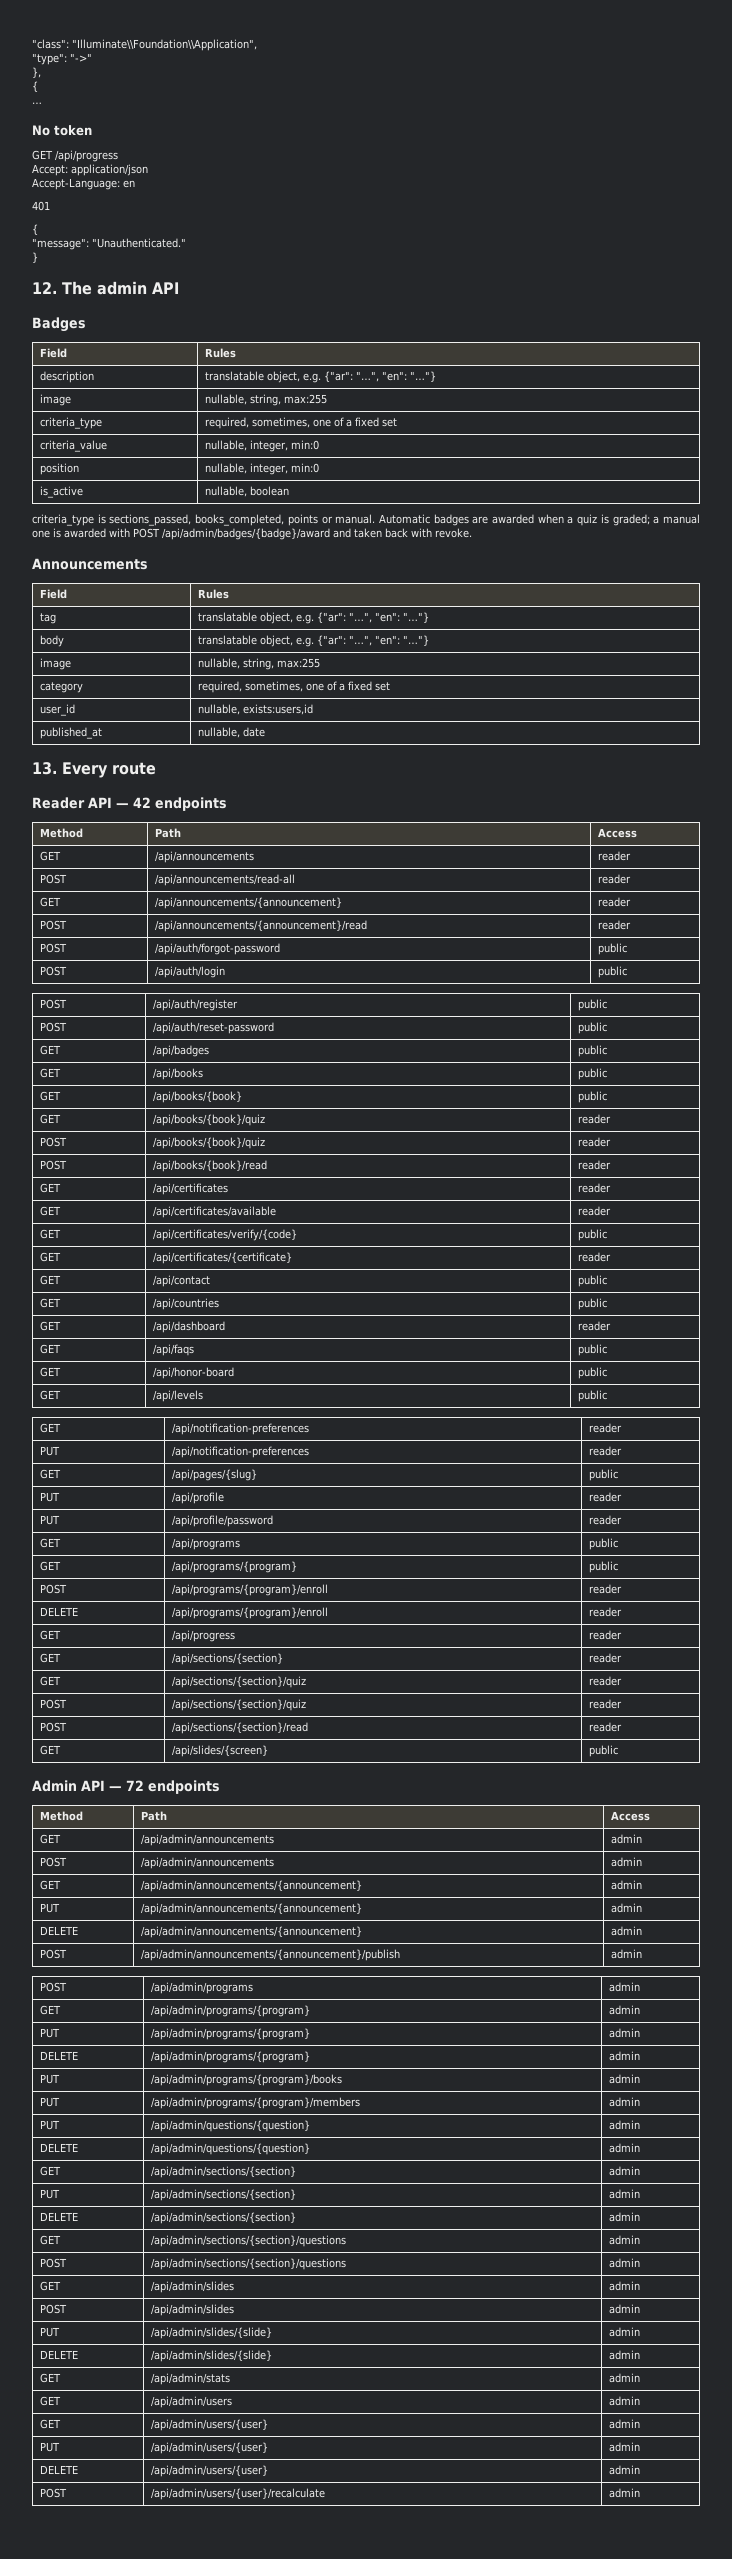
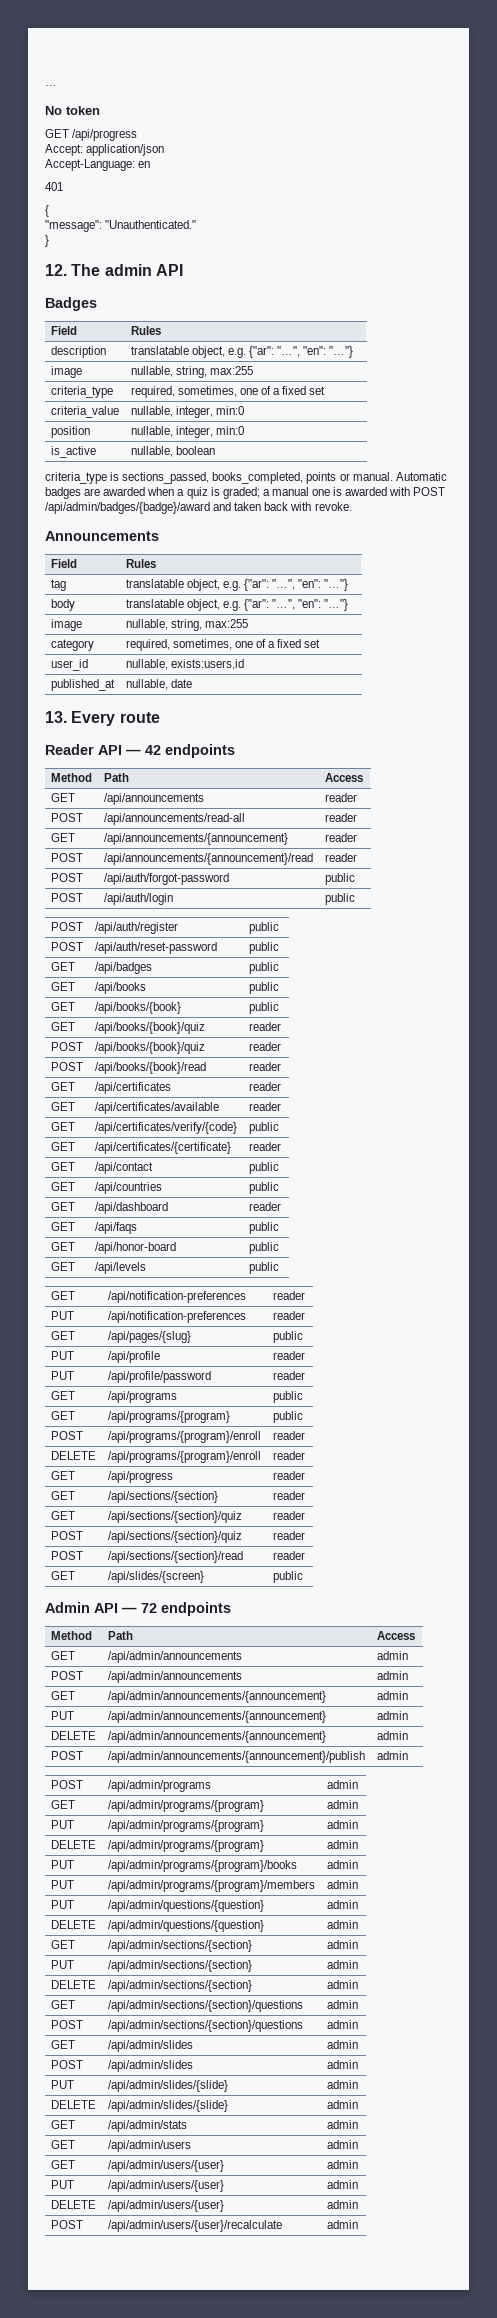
[32,39,257,51] [32,53,92,65] [32,67,41,78] [32,81,38,92] "class": "Illuminate\\Foundation\\Application", // "type": "->" // }, // { // -> (45, 85) none

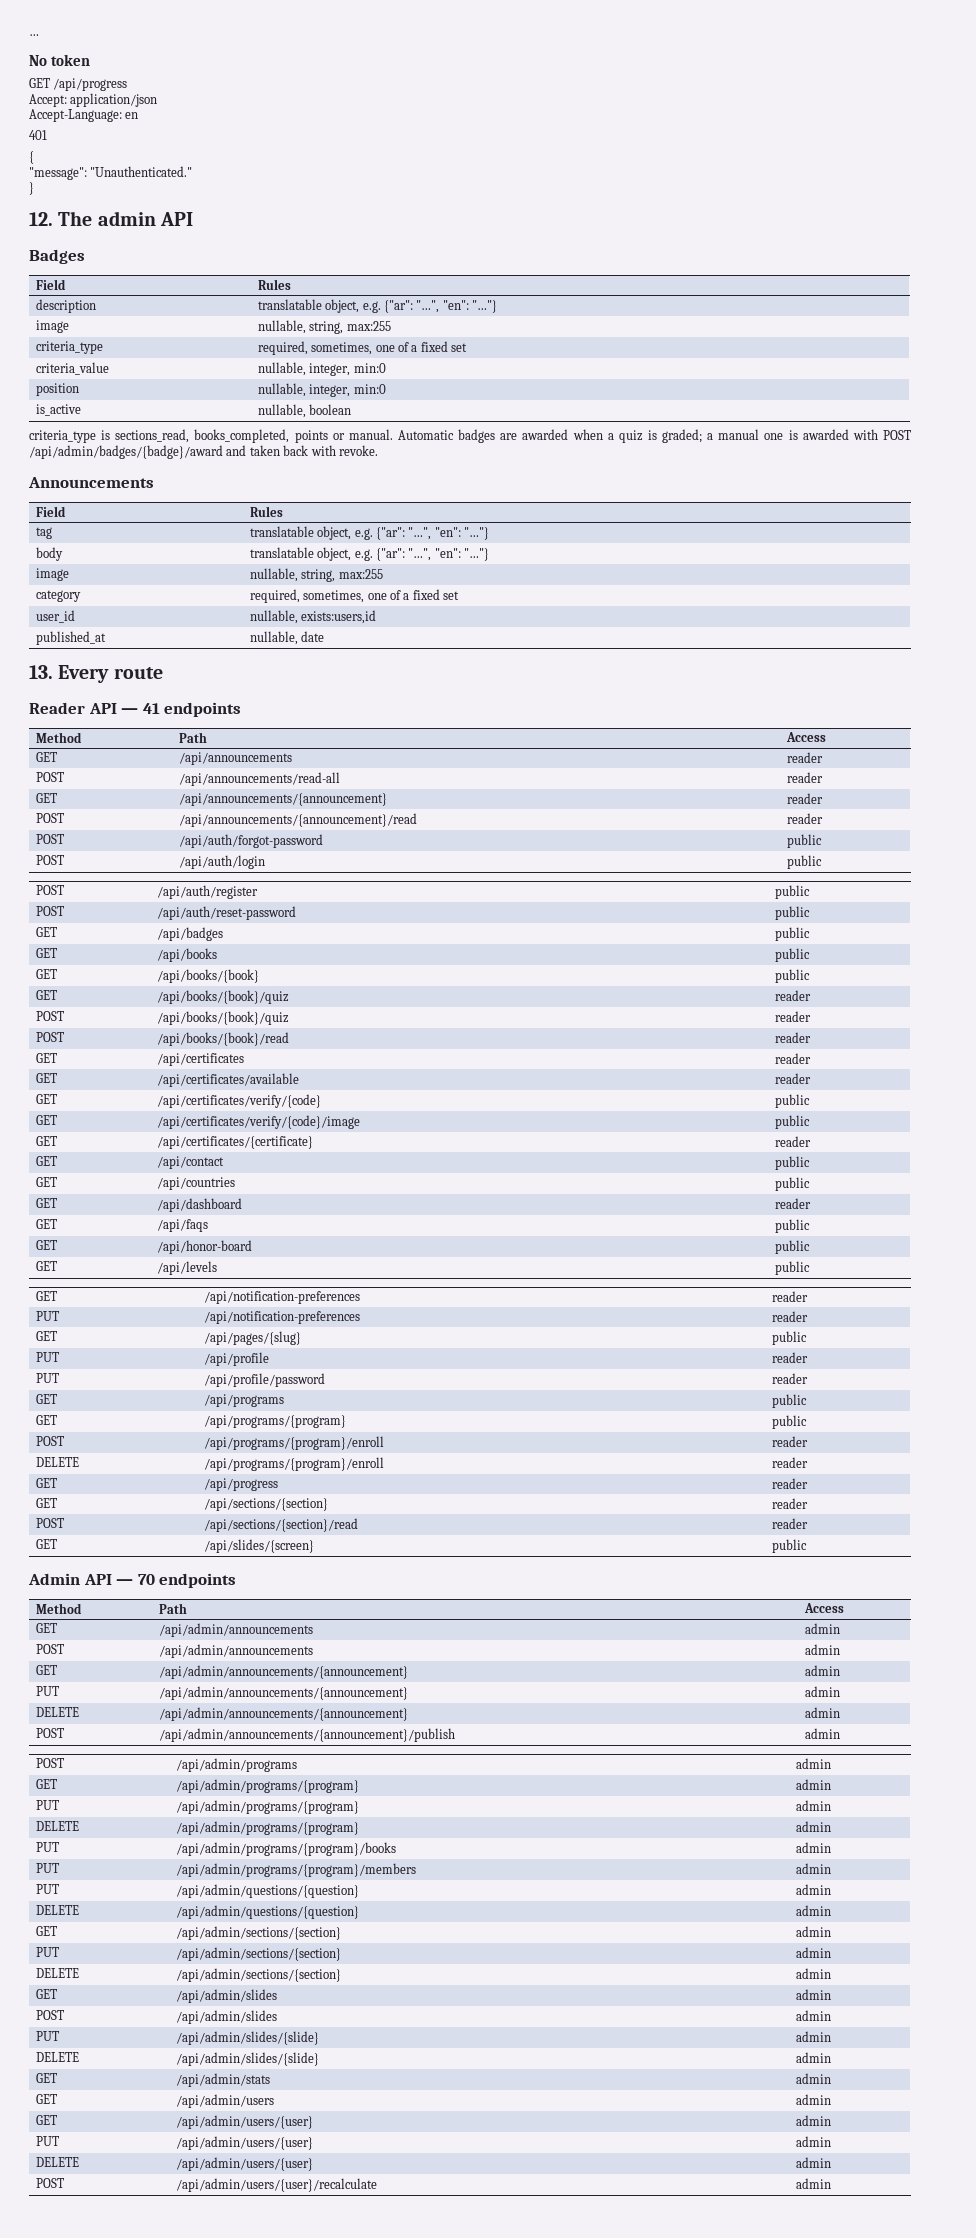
[122,472,210,484] sections_passed, -> [115,429,190,443] sections_read,
[145,745,161,755] 42 -> [142,703,160,714] 41
(279, 1128) none -> [35,1115,57,1125] [156,1115,360,1129] [774,1115,810,1129] // GET | /api/certificates/verify/{code}/image | public
[50,1511,75,1520] [107,1511,242,1523] [272,1511,305,1520] [50,1531,83,1540] [107,1531,242,1543] [272,1531,305,1540] // GET | /api/sections/{section}/quiz | reader // POST | /api/sections/{section}/quiz | reader -> (808, 1503) none
[141,1603,157,1613] 72 -> [137,1574,155,1585] 70
[50,2000,75,2009] [107,2000,303,2012] [326,2000,358,2009] [50,2020,83,2029] [107,2020,303,2032] [326,2020,358,2029] // GET | /api/admin/sections/{section}/questions | admin // POST | /api/admin/sections/{section}/questions | admin -> (831, 1973) none

